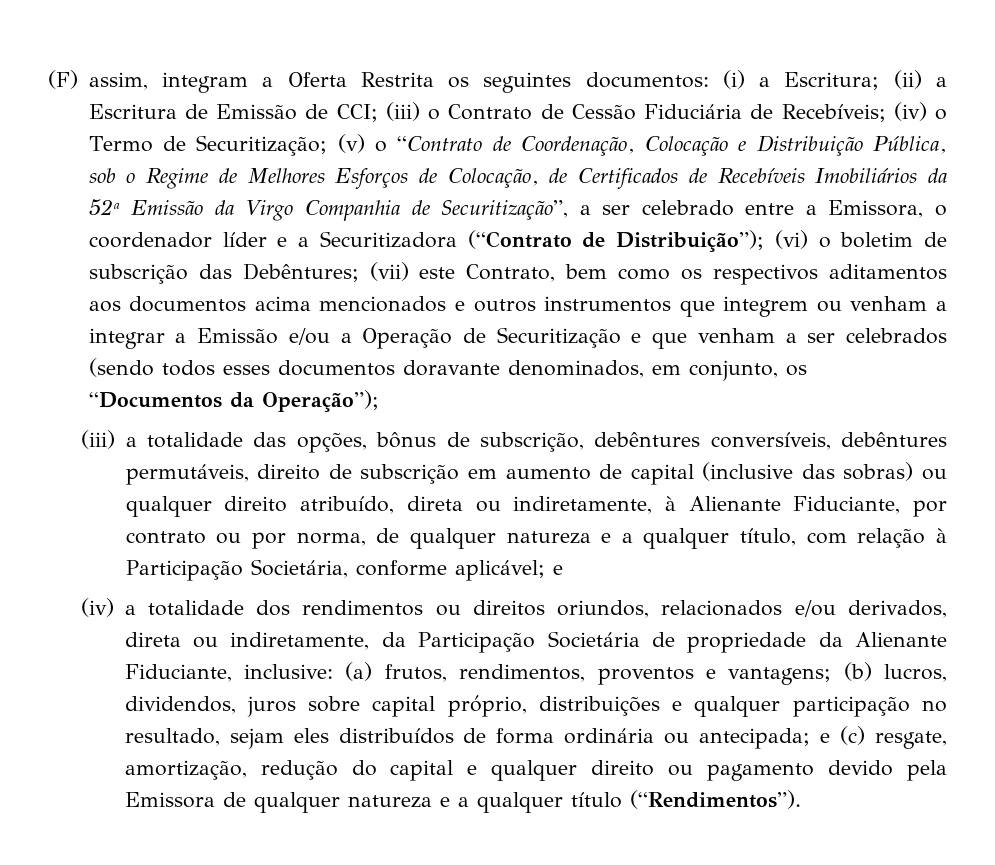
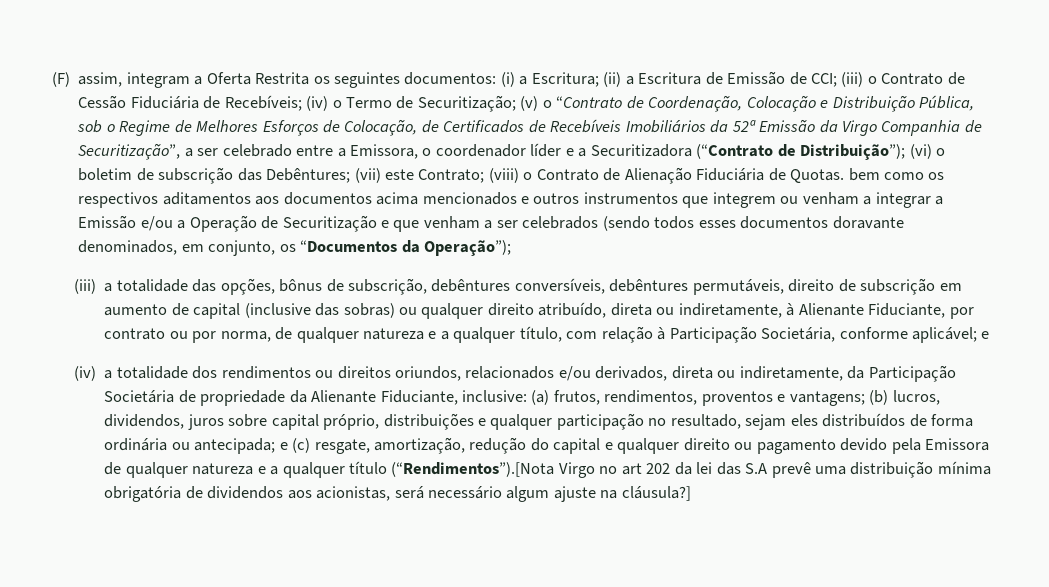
[466,264,556,282] Contrato, -> [418,167,845,184] Contrato; (viii) o Contrato de Alienação Fiduciária de Quotas.
[629,790,801,809] (“Rendimentos”). -> [391,461,991,478] [104,486,691,502] (“Rendimentos”).[Nota Virgo no art 202 da lei das S.A prevê uma distribuição mínima obrigatória de dividendos aos acionistas, será necessário algum ajuste na cláusula?]

